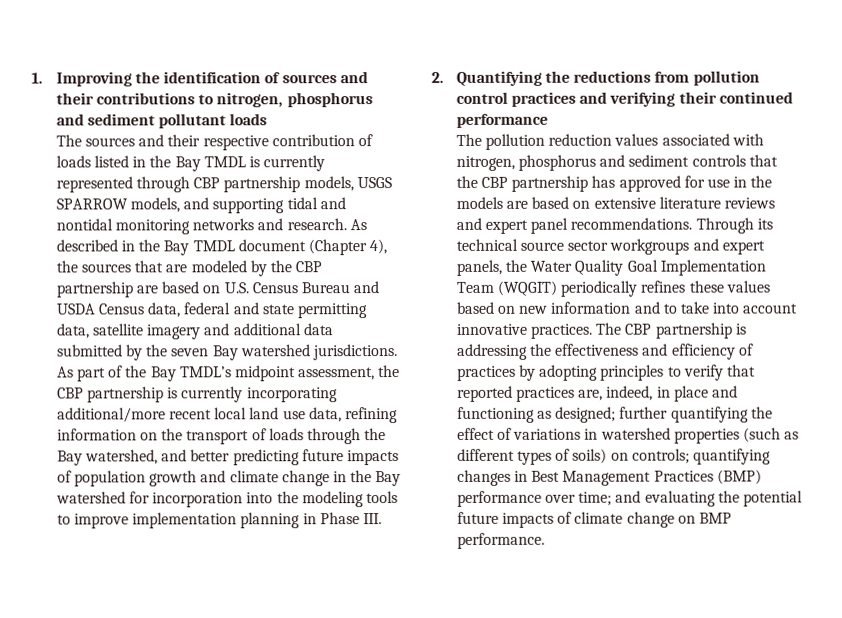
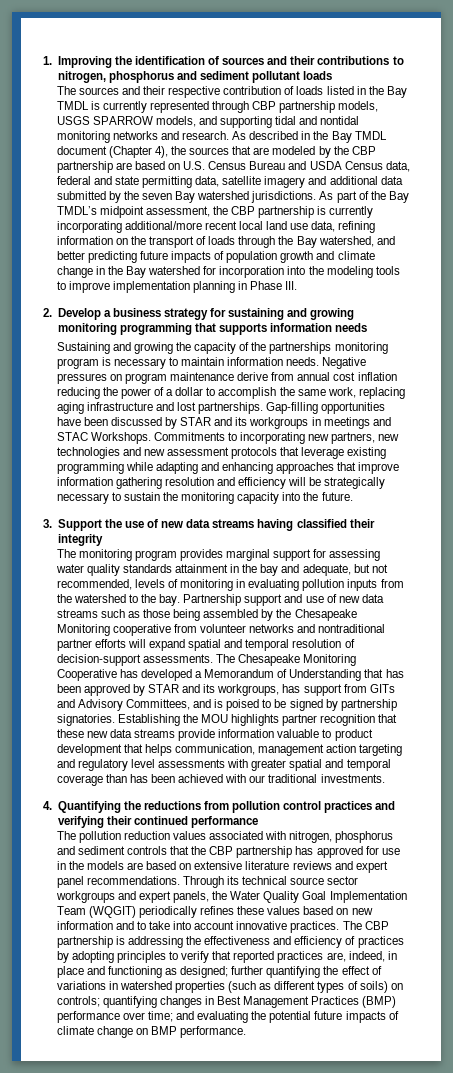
(444, 77) none -> [57,308,355,320] [57,323,368,335] [56,342,388,354] [56,357,367,369] [56,372,397,384] [56,387,405,399] [56,402,386,414] [56,417,391,429] [56,432,400,444] [56,447,387,459] [56,462,400,474] [56,477,386,489] [56,492,353,504] [43,519,375,531] [57,534,103,546] [56,549,381,561] [55,564,388,576] [56,579,404,591] [56,594,384,606] [56,609,357,621] [56,624,386,636] [56,639,355,651] [56,654,357,666] [56,669,404,681] [56,684,395,696] [56,699,397,711] [56,714,398,726] [56,729,373,741] [56,744,403,756] [56,759,391,771] [56,774,385,786] [43,801,52,810] Develop a business strategy for sustaining and growing monitoring programming that supports information needs // Sustaining and growing the capacity of the partnerships monitoring program is necessary to maintain information needs. Negative pressures on program maintenance derive from annual cost inflation reducing the power of a dollar to accomplish the same work, replacing aging infrastructure and lost partnerships. Gap-filling opportunities have been discussed by STAR and its workgroups in meetings and STAC Workshops. Commitments to incorporating new partners, new technologies and new assessment protocols that leverage existing programming while adapting and enhancing approaches that improve information gathering resolution and efficiency will be strategically necessary to sustain the monitoring capacity into the future. // 3. Support the use of new data streams having classified their integrity // The monitoring program provides marginal support for assessing water quality standards attainment in the bay and adequate, but not recommended, levels of monitoring in evaluating pollution inputs from the watershed to the bay. Partnership support and use of new data streams such as those being assembled by the Chesapeake Monitoring cooperative from volunteer networks and nontraditional partner efforts will expand spatial and temporal resolution of decision-support assessments. The Chesapeake Monitoring Cooperative has developed a Memorandum of Understanding that has been approved by STAR and its workgroups, has support from GITs and Advisory Committees, and is poised to be signed by partnership signatories. Establishing the MOU highlights partner recognition that these new data streams provide information valuable to product development that helps communication, management action targeting and regulatory level assessments with greater spatial and temporal coverage than has been achieved with our traditional investments. // 4.

